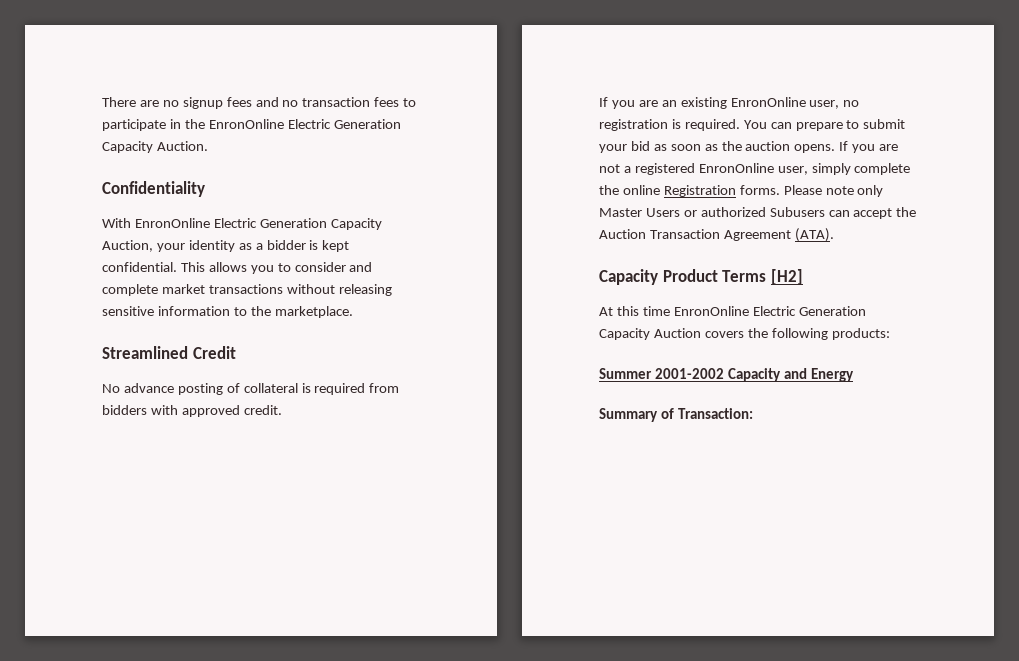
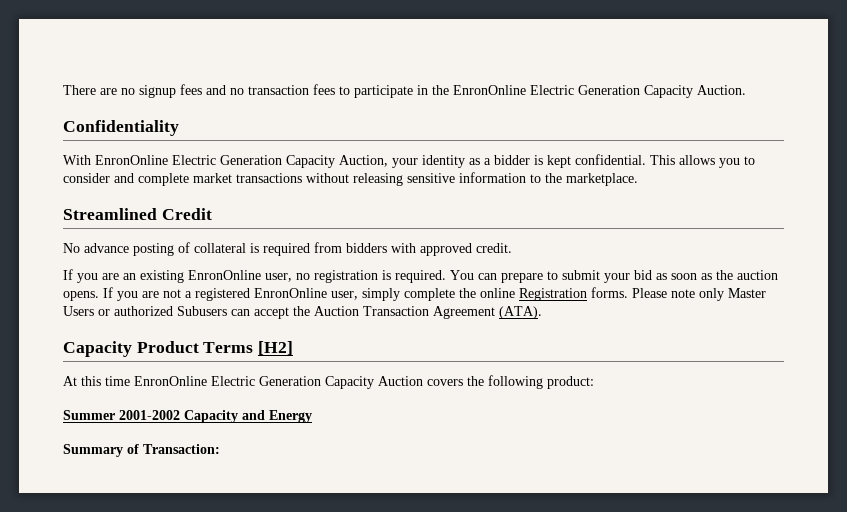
[831,328,890,340] products: -> [547,376,594,389] product:

